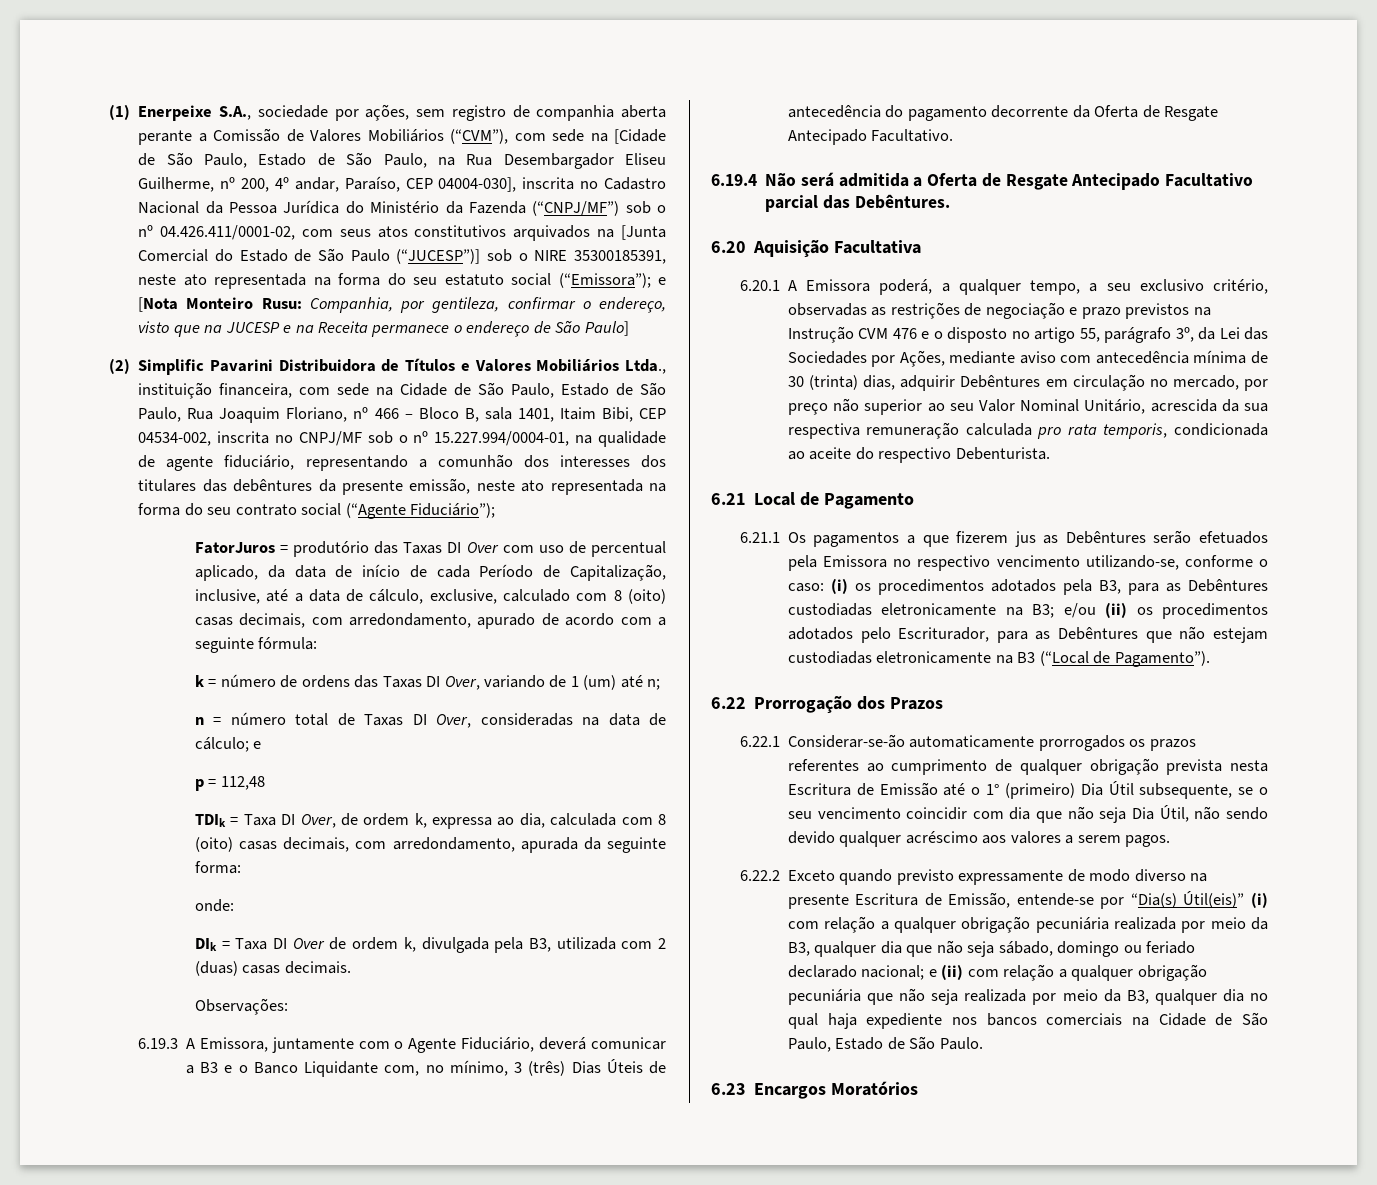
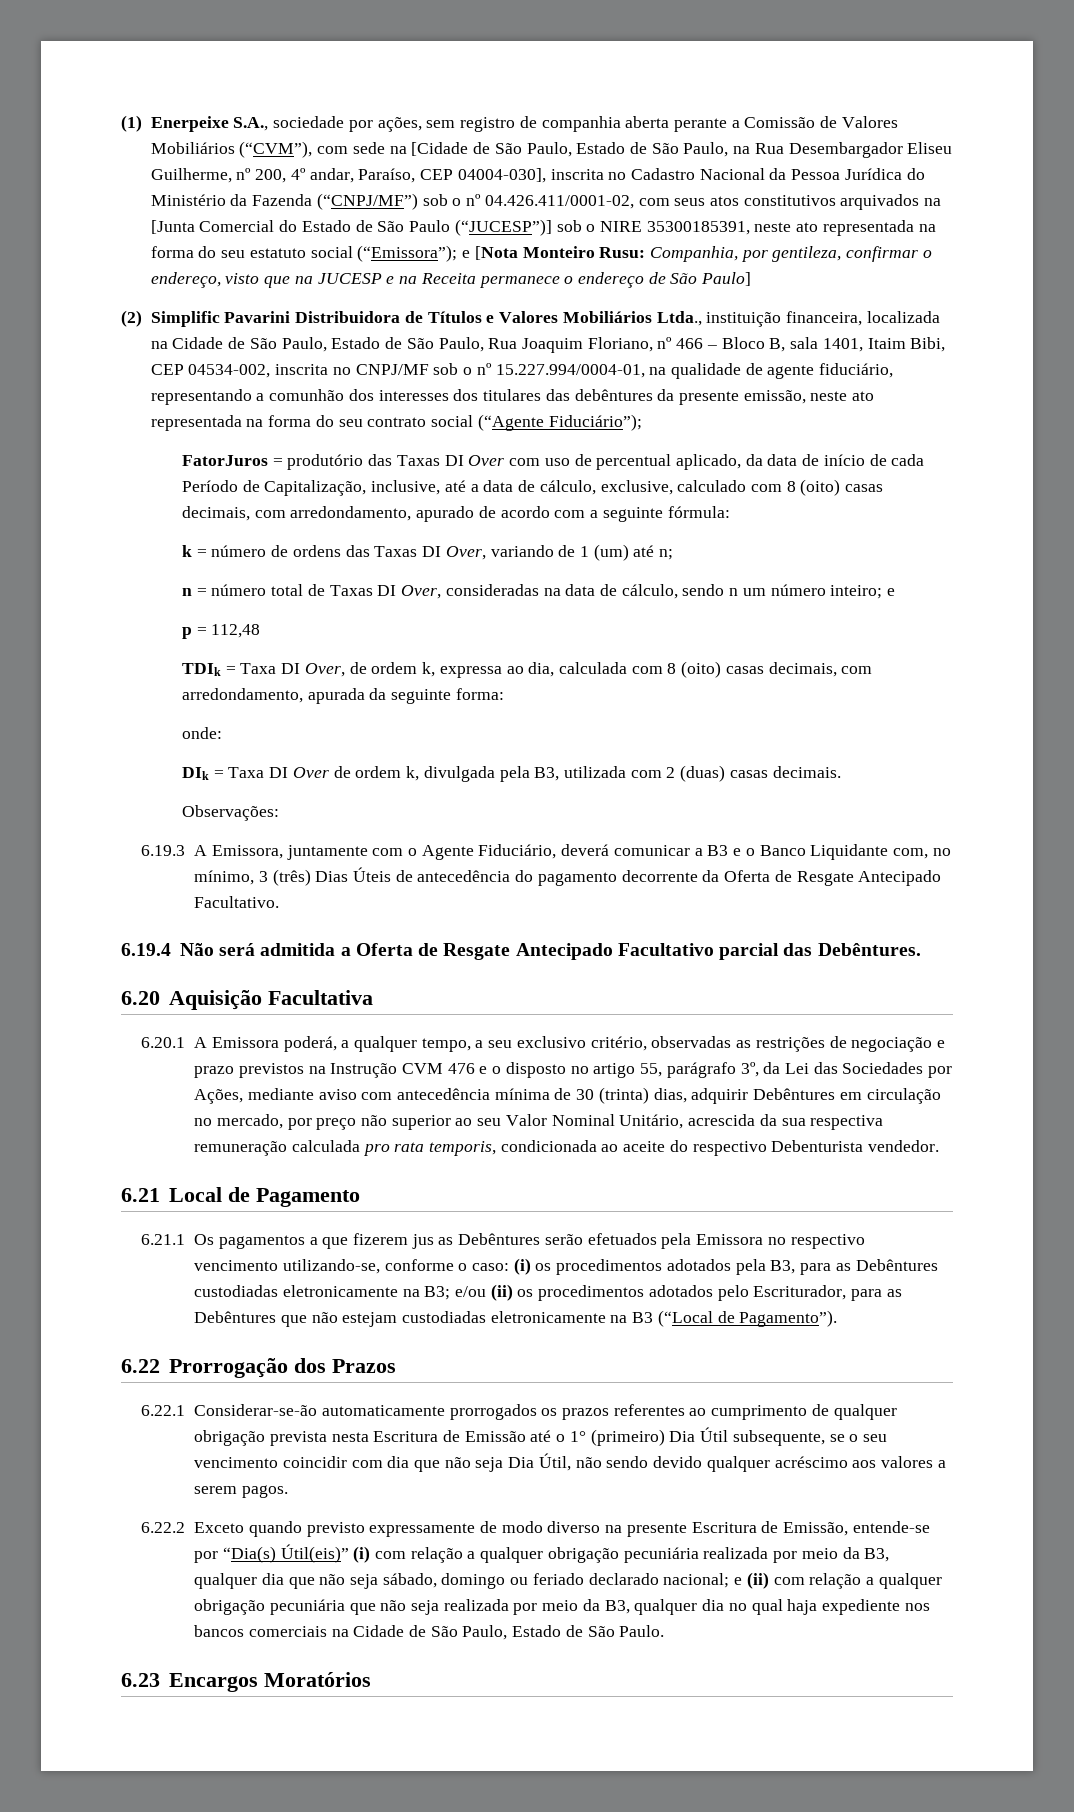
[299,383,370,396] com sede -> [866,311,940,323] localizada
[194,737,249,752] cálculo; -> [621,584,883,599] cálculo, sendo n um número inteiro;
[955,447,1050,460] Debenturista. -> [771,1140,940,1152] Debenturista vendedor.

